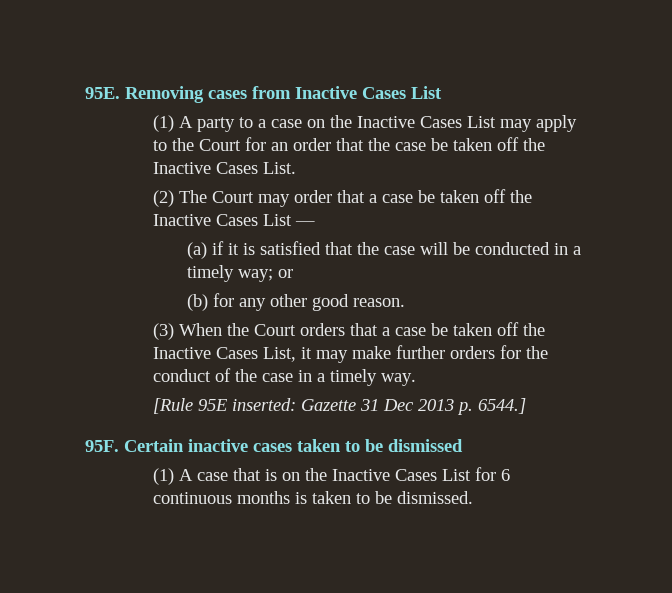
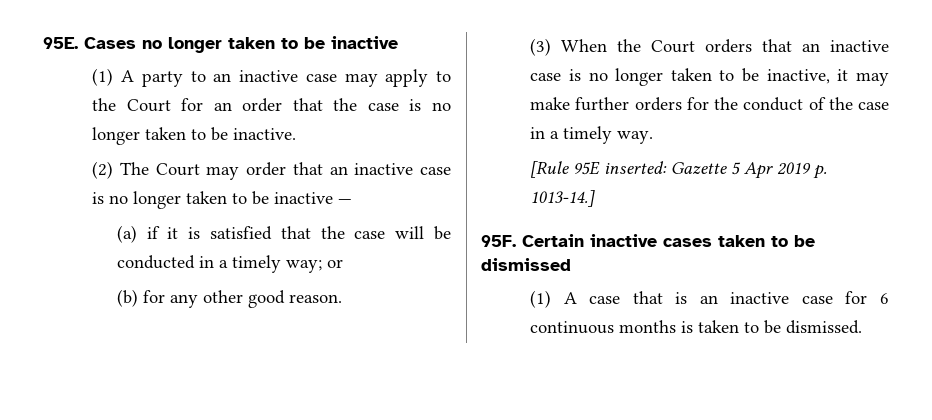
[125,86,442,103] [153,115,497,132] Removing cases from Inactive Cases List // (1) A party to a case on the Inactive Cases List -> [84,36,398,53] [92,68,337,87] Cases no longer taken to be inactive // (1) A party to an inactive case
[431,137,546,151] [153,162,297,174] be taken off the Inactive Cases List. -> [409,99,452,111] [92,127,297,145] is no longer taken to be inactive.
[369,189,533,203] [153,214,293,226] a case be taken off the Inactive Cases List -> [329,163,451,175] [92,191,334,209] an inactive case is no longer taken to be inactive
[382,322,546,336] [153,347,297,362] a case be taken off the Inactive Cases List, -> [802,40,889,52] [530,68,830,86] an inactive case is no longer taken to be inactive,
[360,398,527,415] 31 Dec 2013 p. 6544.] -> [731,162,828,179] [530,190,596,207] 5 Apr 2019 p. 1013-14.]
[282,468,472,481] on the Inactive Cases List -> [699,292,833,304] an inactive case

